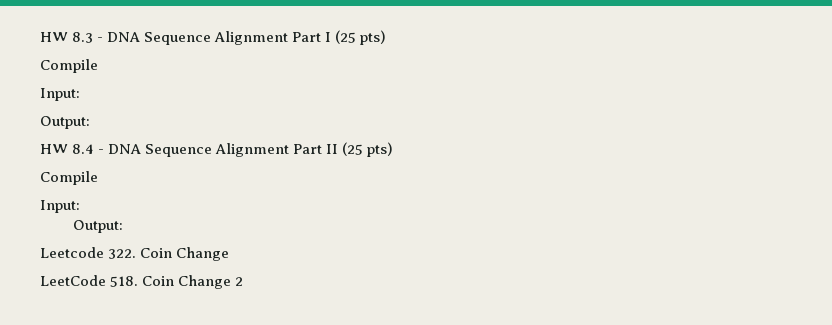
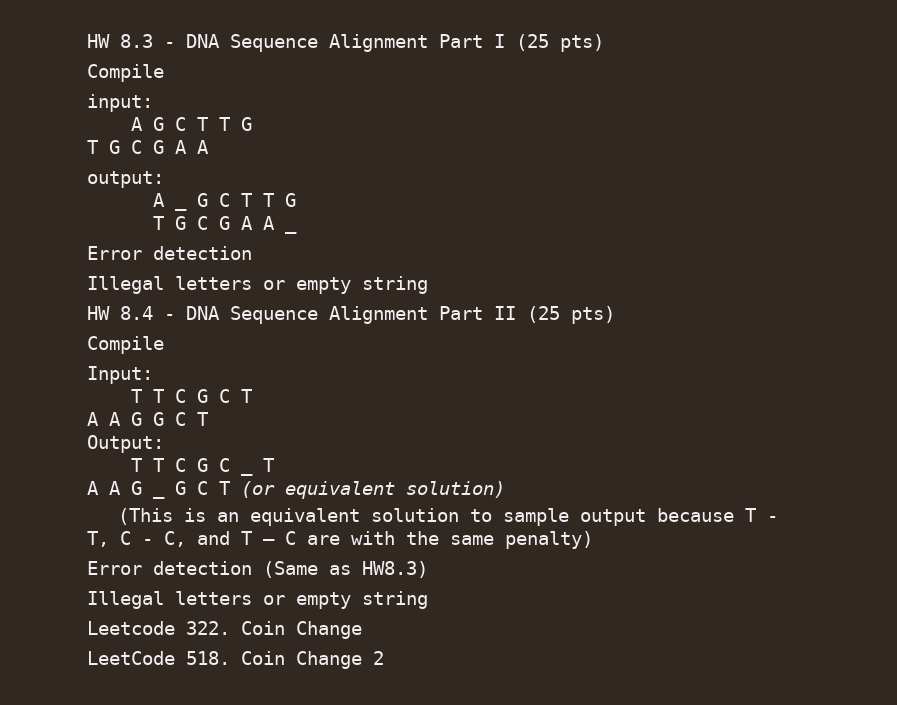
[40,88,80,101] [40,116,90,129] Input: // Output: -> [87,94,153,112] [130,117,252,131] [87,140,209,154] [87,171,164,188] [152,193,165,207] [174,207,187,211] [196,193,296,207] [152,216,275,230] [284,230,297,234] [87,246,252,260] [87,276,428,294] input: // A G C T T G // T G C G A A // output: // A _ G C T T G // T G C G A A _ // Error detection // Illegal letters or empty string
[73,220,124,233] Output: -> [130,389,252,403] [87,412,208,426] [87,435,164,453] [130,458,230,472] [240,472,253,476] [262,458,274,472] [87,481,142,495] [153,495,165,499] [175,481,505,499] [117,508,778,526] [87,531,593,549] [87,561,428,578] [87,591,428,609] T T C G C T // A A G G C T // Output: // T T C G C _ T // A A G _ G C T (or equivalent solution) // (This is an equivalent solution to sample output because T - T, C - C, and T – C are with the same penalty) // Error detection (Same as HW8.3) // Illegal letters or empty string

